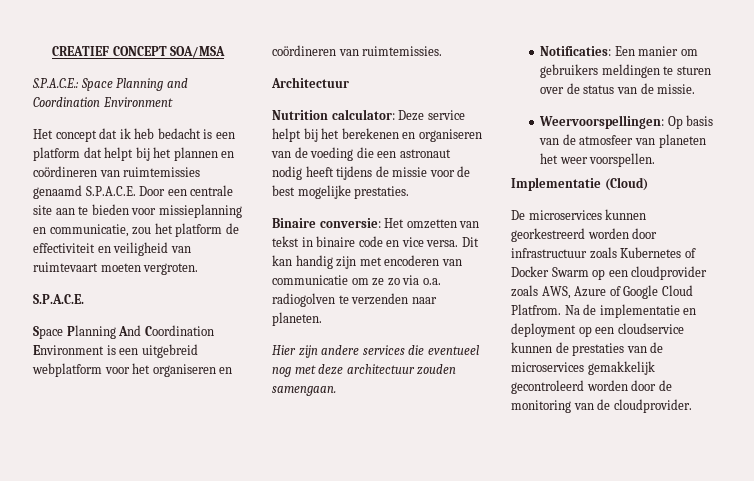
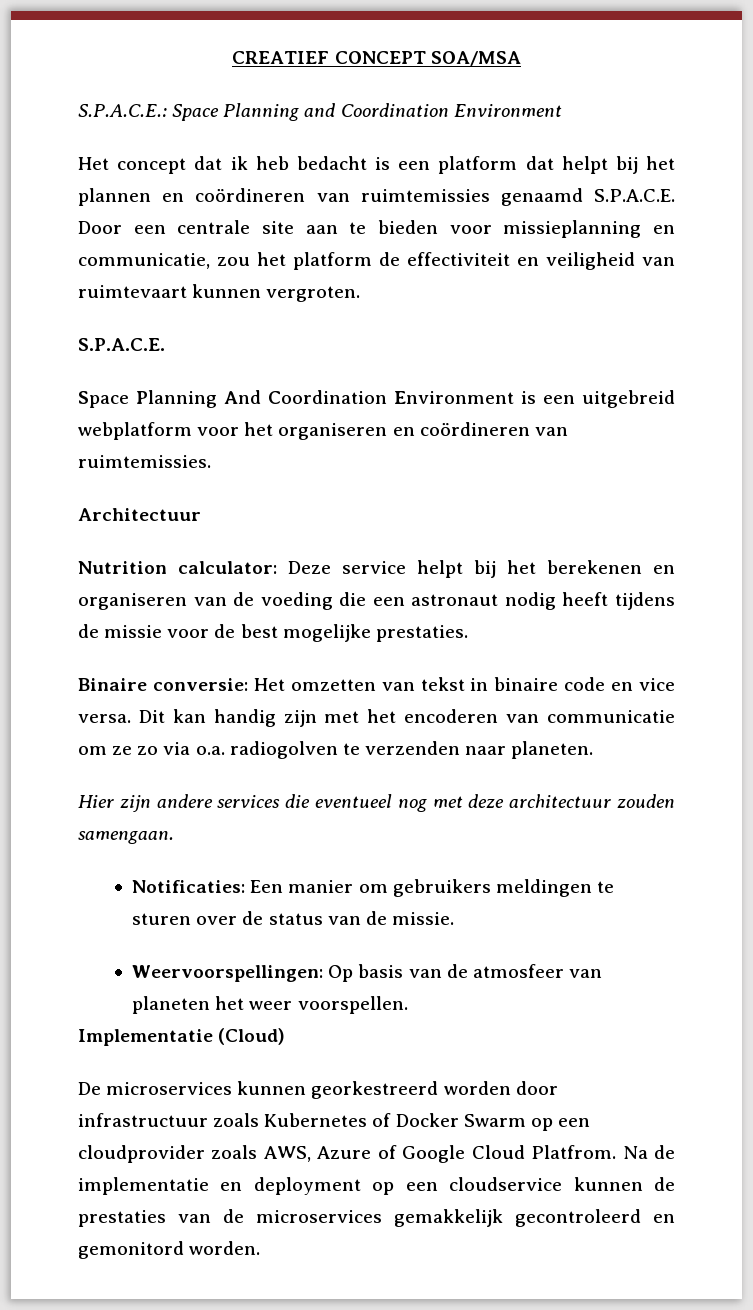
[100,263,141,272] moeten -> [192,284,262,298] kunnen
(382, 261) none -> [367,709,397,723] het
[586,380,672,391] [511,399,692,413] worden door de monitoring van de cloudprovider. -> [653,1214,675,1223] [78,1241,261,1259] en gemonitord worden.

